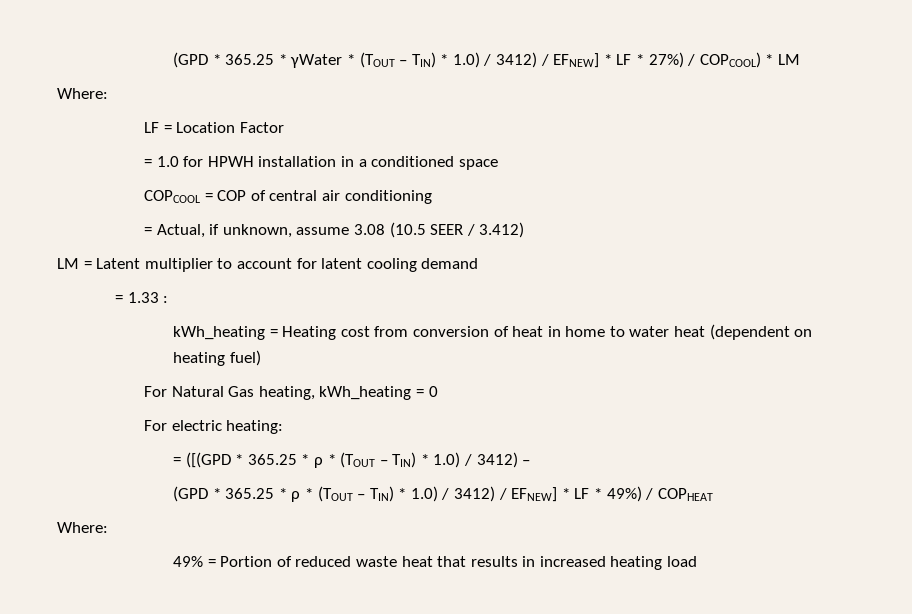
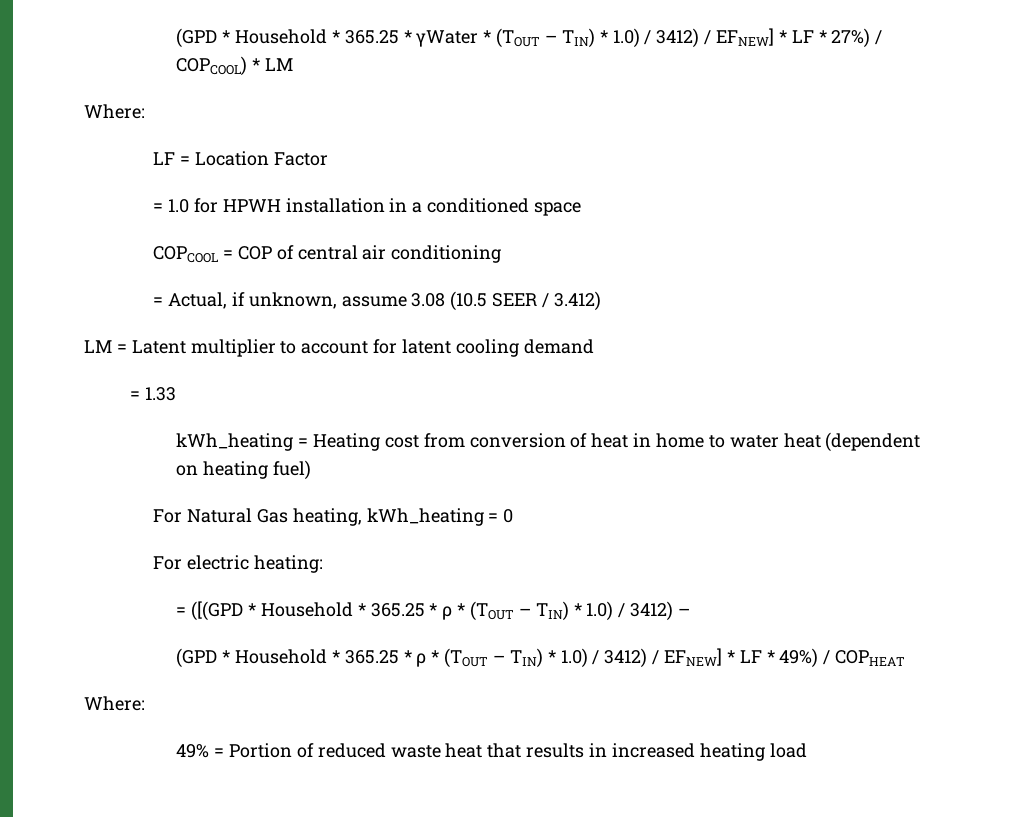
[172,52,221,68] (GPD * -> [176,28,340,48] (GPD * Household *
[163,296,169,303] : -> (176, 394) none
(244, 459) none -> [260,602,366,617] Household *
(221, 493) none -> [234,649,340,664] Household *

